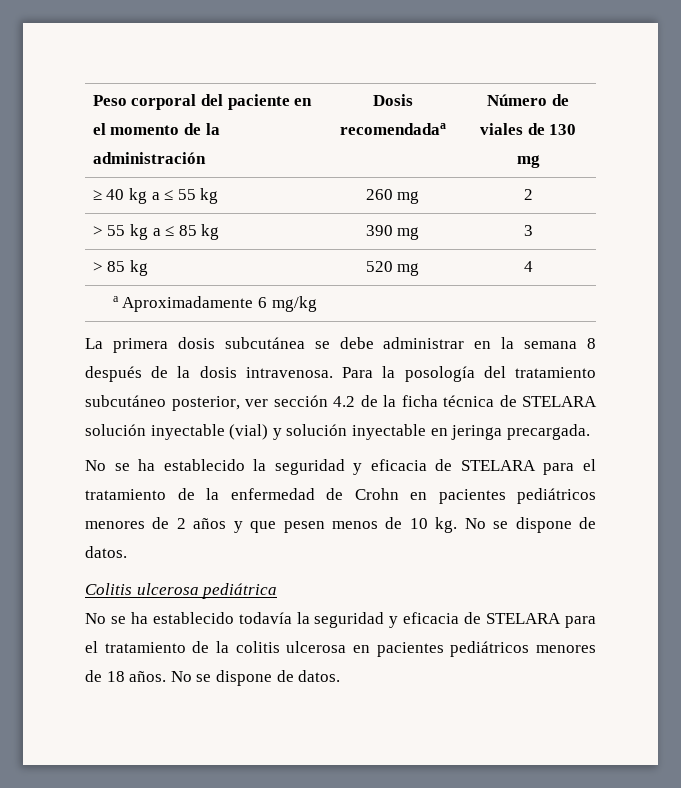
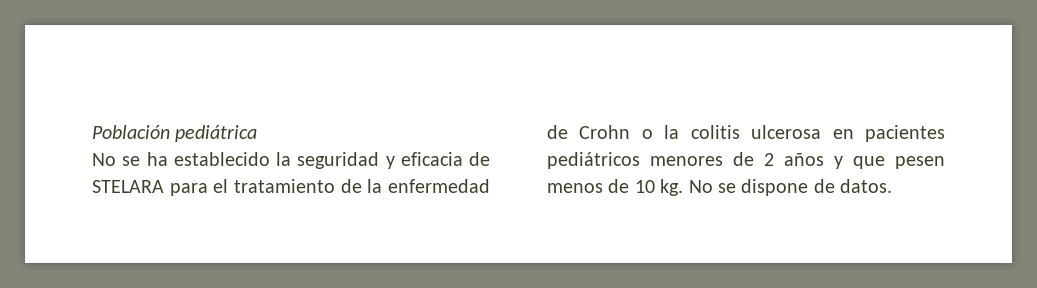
[92,94,313,110] [92,123,220,135] [92,152,206,164] [372,94,413,106] [339,123,446,135] [487,94,569,106] [479,123,577,135] [516,155,540,168] [92,188,219,204] [365,189,420,204] [523,189,533,200] [92,224,220,240] [365,225,420,240] [523,225,533,236] [92,260,149,276] [365,261,420,276] [523,261,533,272] [112,296,317,312] [85,337,596,353] [85,366,596,382] [85,395,597,411] [85,424,590,440] Peso corporal del paciente en el momento de la administración | Dosis recomendadaa | Número de viales de 130 mg // ≥ 40 kg a ≤ 55 kg | 260 mg | 2 // > 55 kg a ≤ 85 kg | 390 mg | 3 // > 85 kg | 520 mg | 4 // a Aproximadamente 6 mg/kg // La primera dosis subcutánea se debe administrar en la semana 8 después de la dosis intravenosa. Para la posología del tratamiento subcutáneo posterior, ver sección 4.2 de la ficha técnica de STELARA solución inyectable (vial) y solución inyectable en jeringa precargada. -> [92,125,258,142] Población pediátrica
(399, 494) none -> [641,125,822,139] o la colitis ulcerosa
[85,583,278,599] [85,612,597,628] [85,641,596,657] [85,670,341,686] // Colitis ulcerosa pediátrica // No se ha establecido todavía la seguridad y eficacia de STELARA para el tratamiento de la colitis ulcerosa en pacientes pediátricos menores de 18 años. No se dispone de datos. -> (893, 186) none

